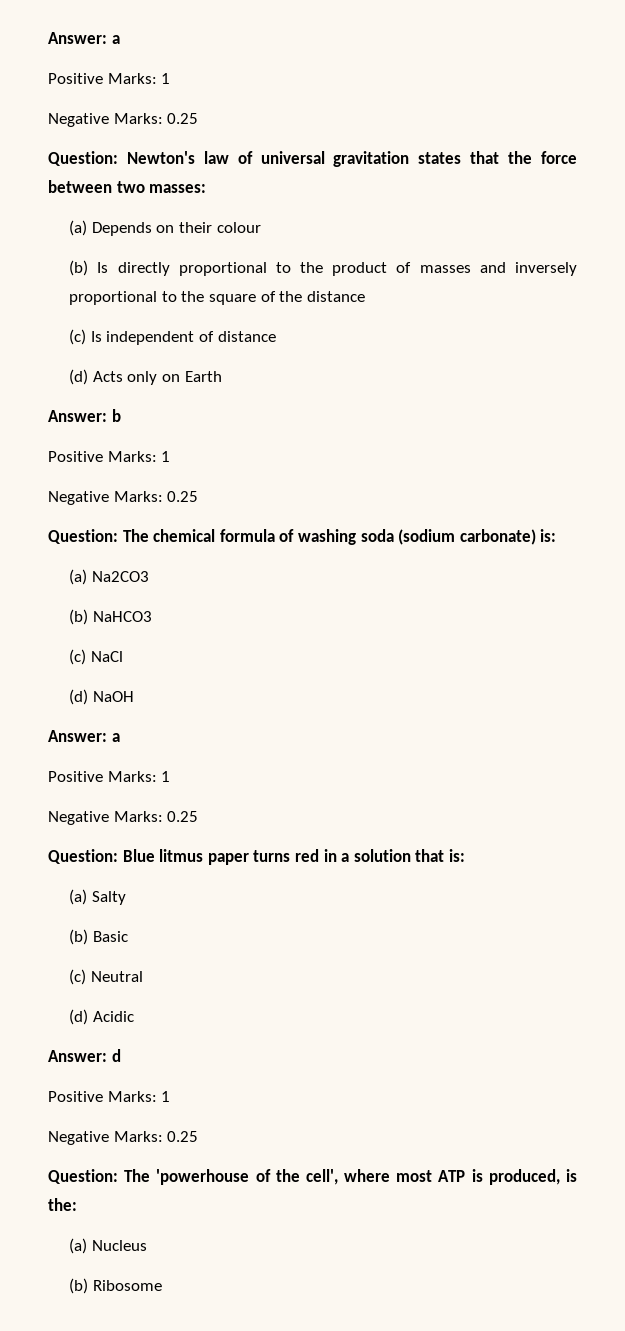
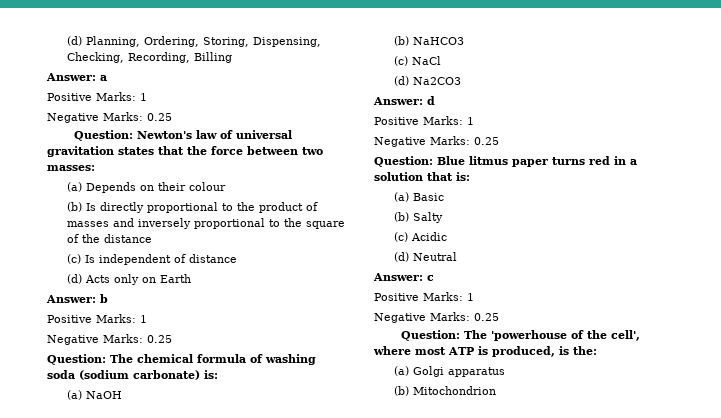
(48, 38) none -> [66,36,321,47] [66,52,232,63] (d) Planning, Ordering, Storing, Dispensing, Checking, Recording, Billing //
[91,571,149,582] Na2CO3 -> [85,391,122,399] NaOH
[92,691,134,702] [48,730,120,742] NaOH // Answer: a -> [412,77,461,85] [373,96,435,105] Na2CO3 // Answer: d
(88, 897) none -> [412,193,444,201] [393,212,409,222] Basic // (b)
[69,929,128,945] [69,969,87,985] (b) Basic // (c) -> [393,232,447,242] [393,252,409,262] (c) Acidic // (d)
[69,1009,134,1025] [48,1049,121,1062] // (d) Acidic // Answer: d -> [373,273,434,281] // Answer: c
[91,1240,147,1251] [69,1278,162,1294] Nucleus // (b) Ribosome -> [412,366,505,377] [393,386,496,396] Golgi apparatus // (b) Mitochondrion

